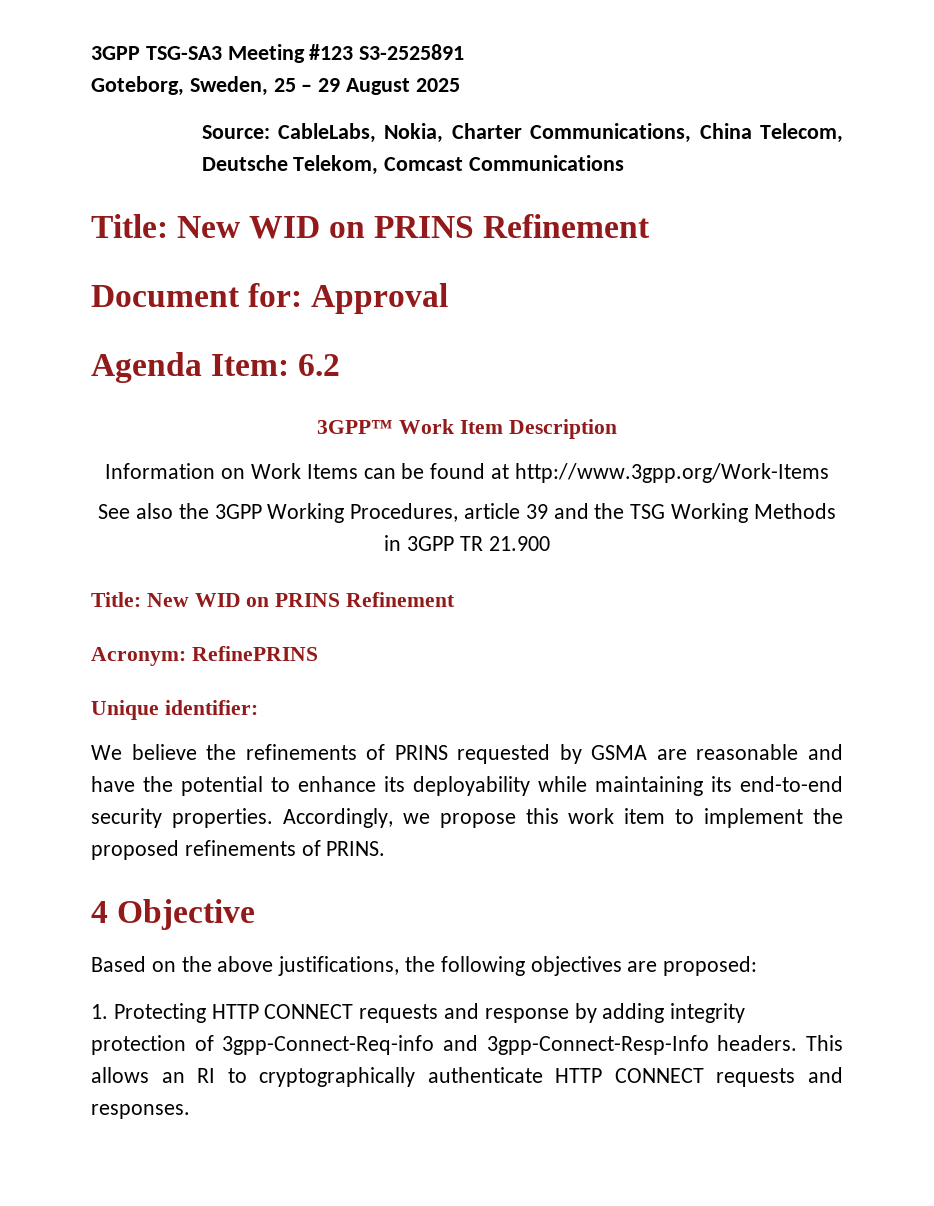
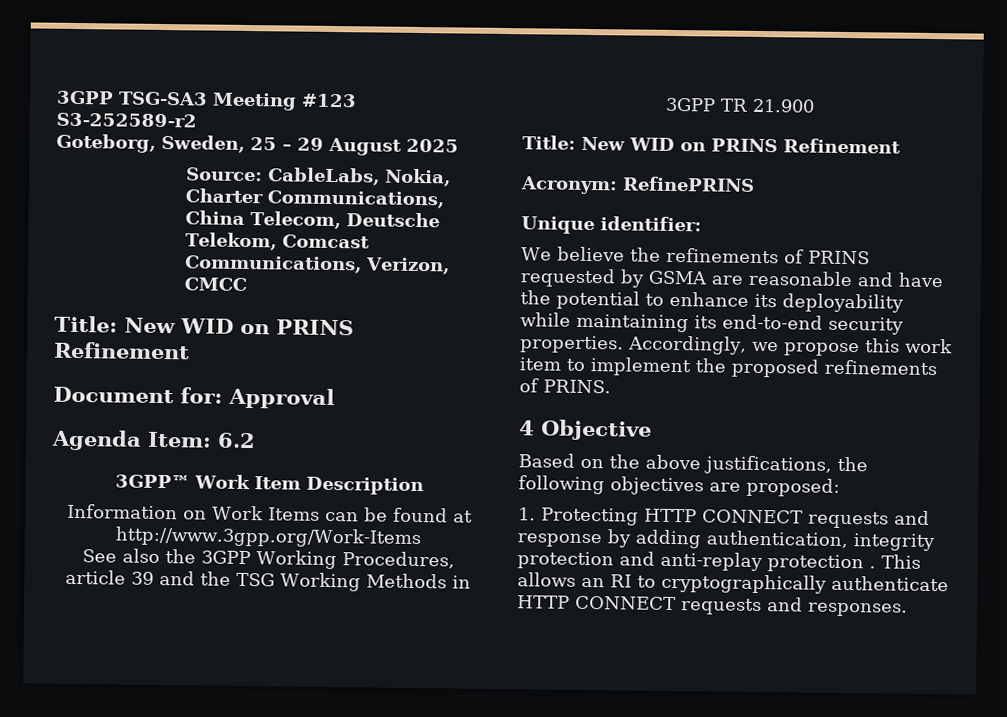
[359,44,465,60] S3-2525891 -> [56,112,197,128] S3-252589-r2
[468,155,624,171] Communications -> [183,255,450,275] [183,277,247,291] Communications, Verizon, CMCC
(665, 1013) none -> [706,530,848,549] authentication,
[194,1035,798,1055] of 3gpp-Connect-Req-info and 3gpp-Connect-Resp-Info headers. -> [619,551,876,573] and anti-replay protection .

